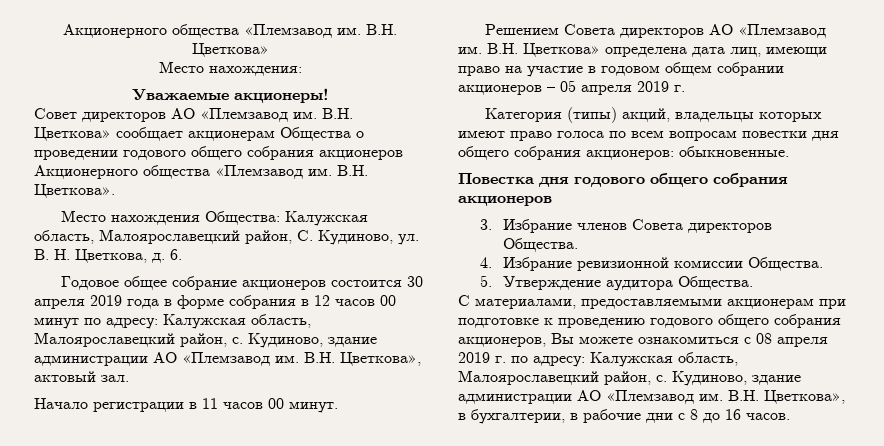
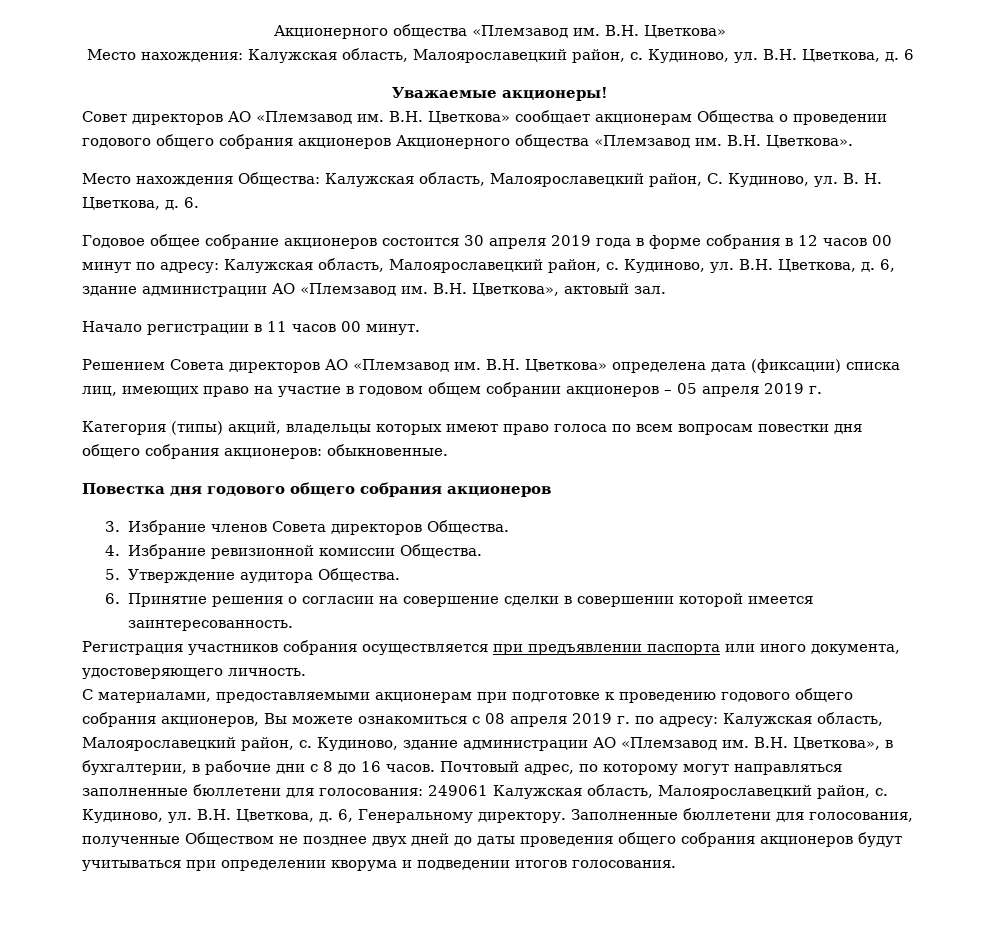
(302, 71) none -> [247,48,914,63] Калужская область, Малоярославецкий район, с. Кудиново, ул. В.Н. Цветкова, д. 6
(323, 340) none -> [710,259,895,273] ул. В.Н. Цветкова, д. 6,
[730,46,827,57] лиц, имеющи -> [751,359,900,373] [82,386,199,396] (фиксации) списка лиц, имеющих
(753, 283) none -> [105,593,814,607] [128,620,294,631] [82,640,900,655] [82,668,306,679] // 6. Принятие решения о согласии на совершение сделки в совершении которой имеется заинтересованность. // Регистрация участников собрания осуществляется при предъявлении паспорта или иного документа, удостоверяющего личность.
(790, 416) none -> [440,761,842,775] [82,784,888,799] [82,808,913,823] [82,832,902,847] [82,860,676,871] Почтовый адрес, по которому могут направляться заполненные бюллетени для голосования: 249061 Калужская область, Малоярославецкий район, с. Кудиново, ул. В.Н. Цветкова, д. 6, Генеральному директору. Заполненные бюллетени для голосования, полученные Обществом не позднее двух дней до даты проведения общего собрания акционеров будут учитываться при определении кворума и подведении итогов голосования.

